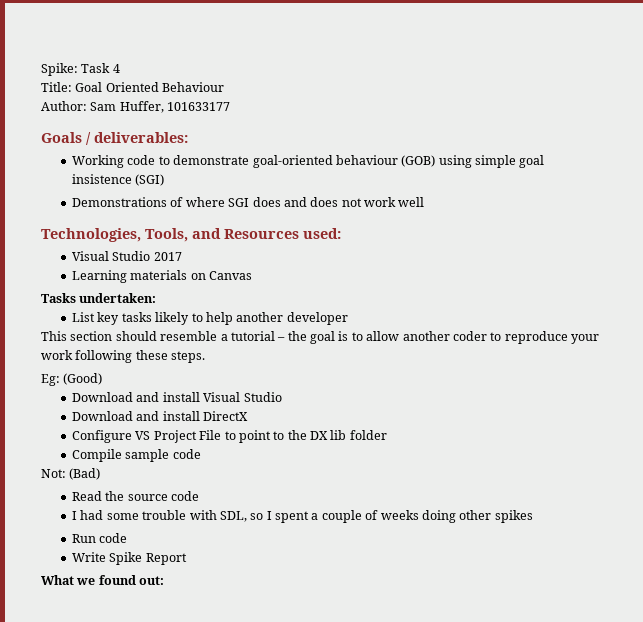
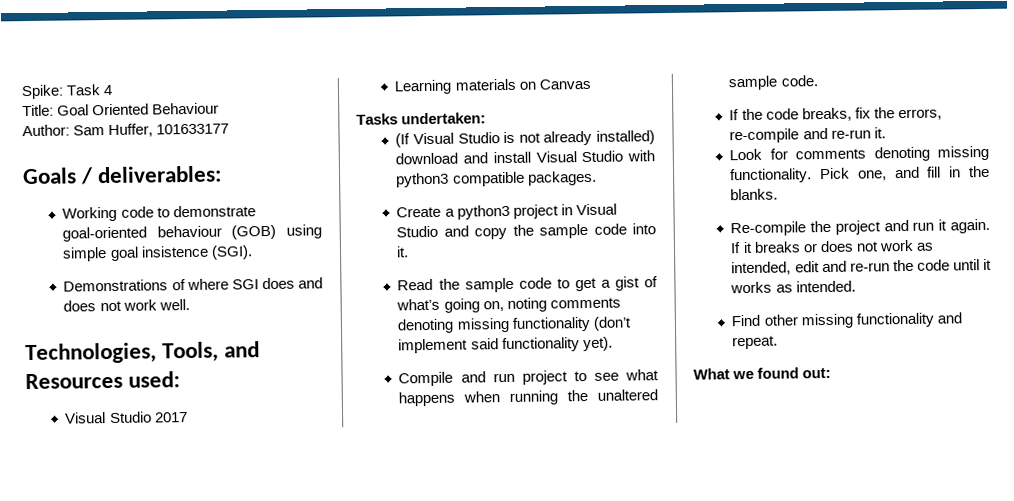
[135,174,165,186] (SGI) -> [210,245,253,260] (SGI).
[398,197,425,207] well -> [158,298,190,311] well.
[72,312,348,325] [41,331,599,344] [41,350,206,363] [41,373,103,386] [72,392,282,402] [72,411,249,421] [72,430,387,443] [72,449,201,462] [41,468,101,480] List key tasks likely to help another developer // This section should resemble a tutorial – the goal is to allow another coder to reproduce your work following these steps. // Eg: (Good) // Download and install Visual Studio // Download and install DirectX // Configure VS Project File to point to the DX lib folder // Compile sample code // Not: (Bad) -> [395,130,655,148] [395,150,655,165] [396,170,597,188] [396,203,617,220] [396,223,656,240] [396,246,410,258] (If Visual Studio is not already installed) download and install Visual Studio with python3 compatible packages. // Create a python3 project in Visual Studio and copy the sample code into it.
[127,491,200,501] [72,510,533,523] [72,533,128,543] [72,552,187,565] source code // I had some trouble with SDL, so I spent a couple of weeks doing other spikes // Run code // Write Spike Report -> [464,276,658,293] [396,297,621,313] [397,316,632,334] [398,336,613,354] [398,369,659,387] [398,389,658,407] [728,75,818,91] [729,107,942,122] [729,127,886,144] [729,145,989,162] [729,165,990,184] [730,188,779,201] [730,218,990,237] [730,239,934,254] [731,258,992,276] [730,280,856,294] [731,312,962,329] [732,335,779,350] sample code to get a gist of what’s going on, noting comments denoting missing functionality (don’t implement said functionality yet). // Compile and run project to see what happens when running the unaltered sample code. // If the code breaks, fix the errors, re-compile and re-run it. // Look for comments denoting missing functionality. Pick one, and fill in the blanks. // Re-compile the project and run it again. If it breaks or does not work as intended, edit and re-run the code until it works as intended. // Find other missing functionality and repeat.

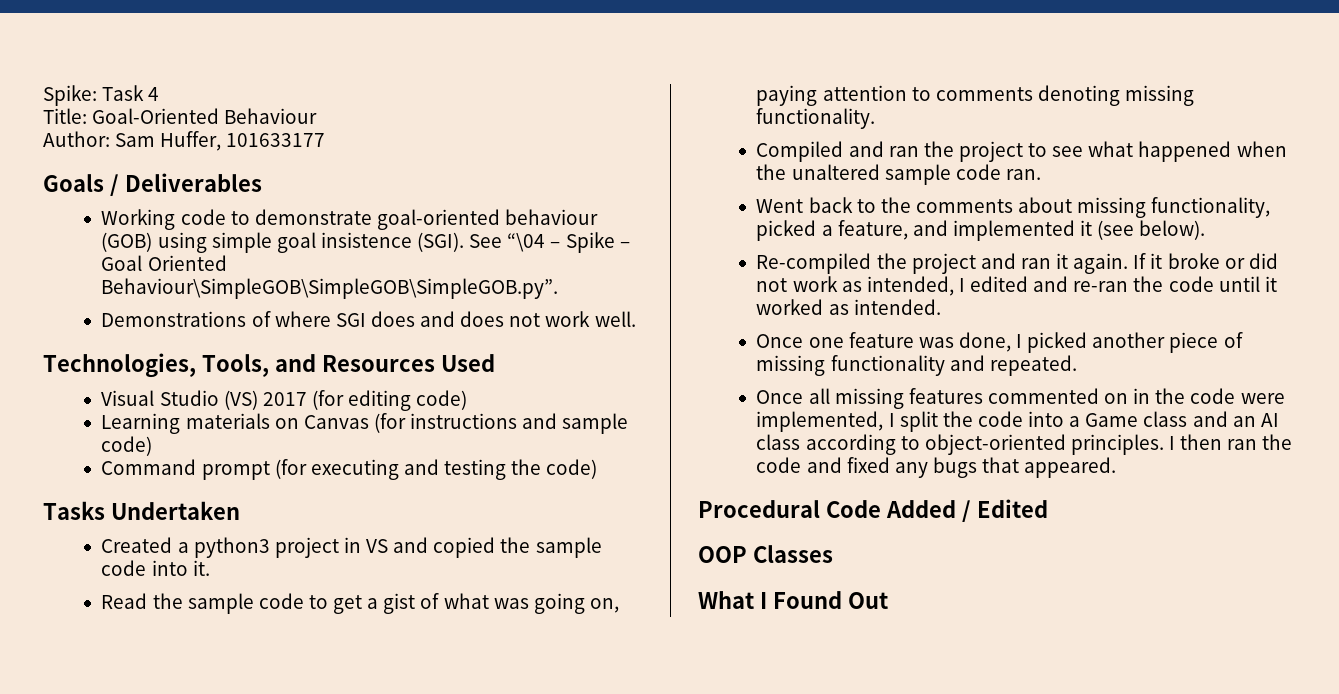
[57,103,150,116] Goal Oriented -> [92,108,220,124] Goal-Oriented
[97,165,223,184] deliverables: -> [124,173,262,192] Deliverables
(253, 252) none -> [469,232,630,253] [101,255,227,271] [101,278,559,299] See “\04 – Spike – Goal Oriented Behaviour\SimpleGOB\SimpleGOB\SimpleGOB.py”.
[128,371,181,388] [65,411,152,424] used: // Visual Studio -> [440,354,495,372] [101,390,258,410] Used // Visual Studio (VS)
(188, 417) none -> [311,390,468,411] (for editing code)
[356,112,487,125] [395,130,655,148] [395,150,655,165] [396,170,597,188] [396,203,617,220] [396,225,508,240] // Tasks undertaken: // (If Visual Studio is not already installed) download and install Visual Studio with python3 compatible packages. // Create a python3 project in Visual Studio and copy -> [373,413,629,434] [101,436,153,456] [101,459,598,480] [43,501,240,520] [101,537,496,558] (for instructions and sample code) // Command prompt (for executing and testing the code) // Tasks Undertaken // Created a python3 project in VS and copied
[396,297,621,313] [397,316,632,334] [398,336,613,354] [398,369,659,387] [398,389,658,407] [728,75,818,91] [729,107,942,122] [729,127,886,144] [729,145,989,162] [729,165,990,184] [730,188,779,201] [730,221,807,237] what’s going on, noting comments denoting missing functionality (don’t implement said functionality yet). // Compile and run project to see what happens when running the unaltered sample code. // If the code breaks, fix the errors, re-compile and re-run it. // Look for comments denoting missing functionality. Pick one, and fill in the blanks. // Re-compile -> [443,593,619,614] [756,85,1195,106] [756,108,876,129] [756,141,1287,162] [756,164,1041,185] [756,197,1271,218] [756,220,1206,241] [756,253,872,274] what was going on, paying attention to comments denoting missing functionality. // Compiled and ran the project to see what happened when the unaltered sample code ran. // Went back to the comments about missing functionality, picked a feature, and implemented it (see below). // Re-compiled
[912,221,935,231] run -> [1020,258,1051,269] ran
[753,240,854,253] breaks or does -> [1167,253,1278,269] broke or did
[794,260,890,273] edit and re-run -> [958,276,1129,292] I edited and re-ran
[730,281,773,294] works -> [756,299,824,315] worked
[731,312,962,329] [732,335,779,350] [693,367,832,380] Find other missing functionality and repeat. // What we found out: -> [756,332,1243,353] [756,355,1077,376] [756,388,1285,409] [756,411,1279,432] [756,434,1293,455] [756,457,1117,478] [698,499,1048,522] [698,545,833,563] [698,591,888,609] Once one feature was done, I picked another piece of missing functionality and repeated. // Once all missing features commented on in the code were implemented, I split the code into a Game class and an AI class according to object-oriented principles. I then ran the code and fixed any bugs that appeared. // Procedural Code Added / Edited // OOP Classes // What I Found Out

